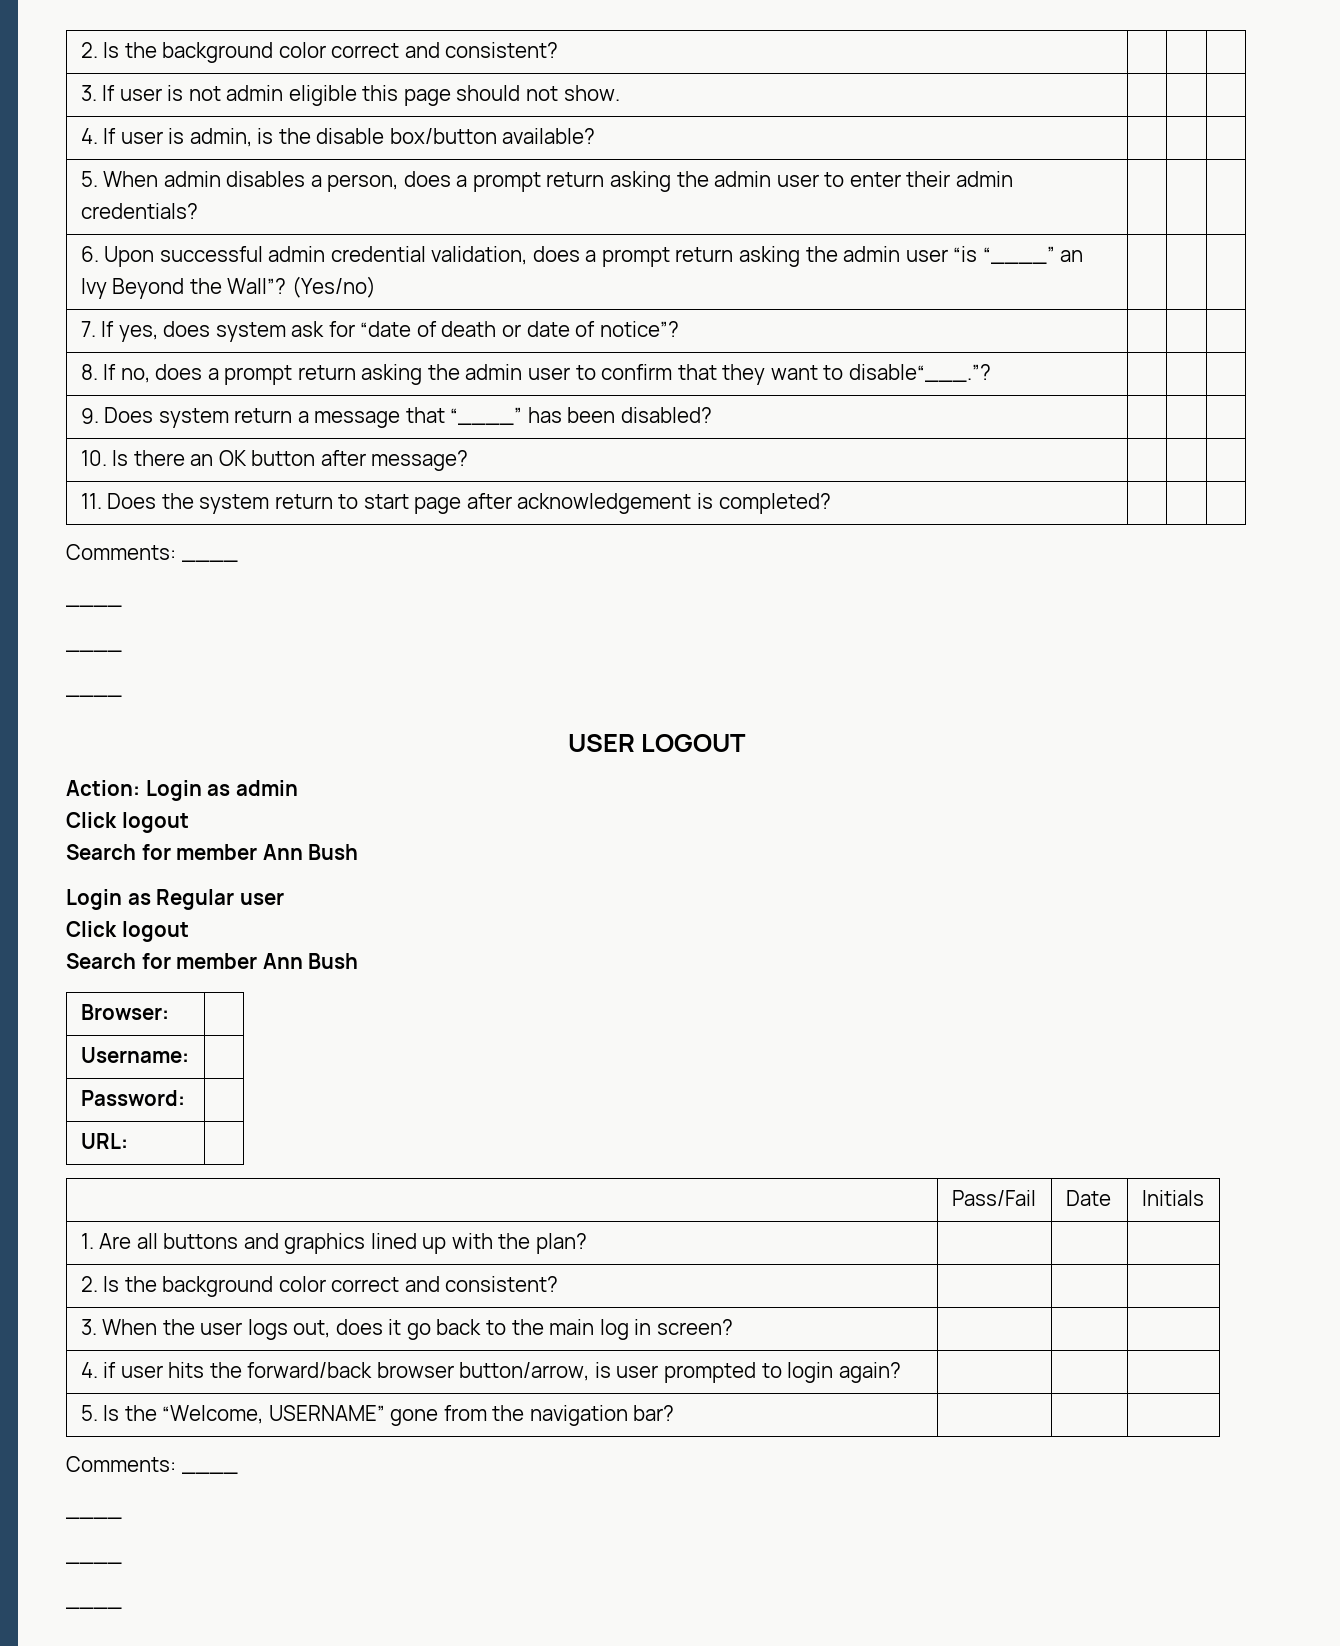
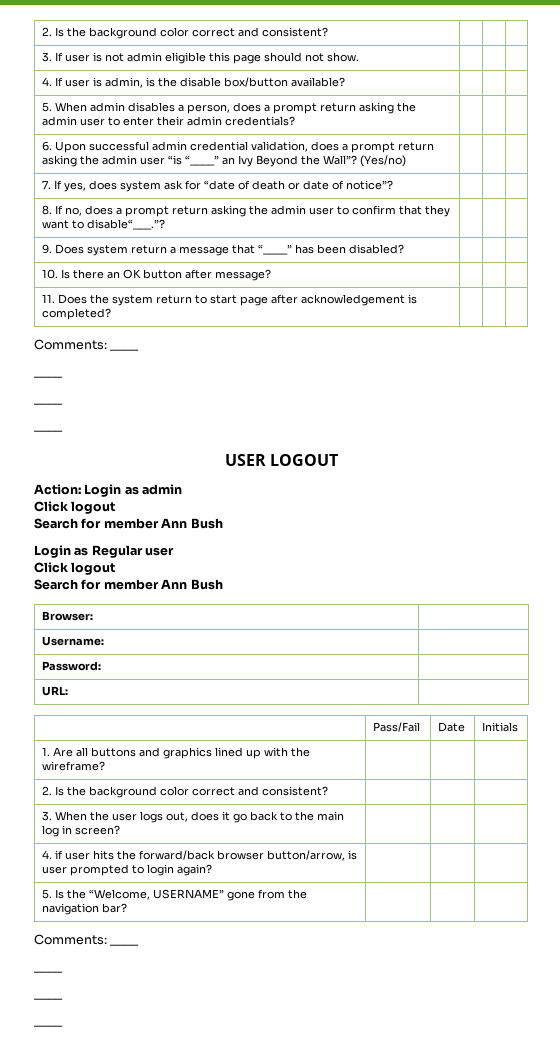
[535,1233,587,1254] plan? -> [42,761,106,771] wireframe?

